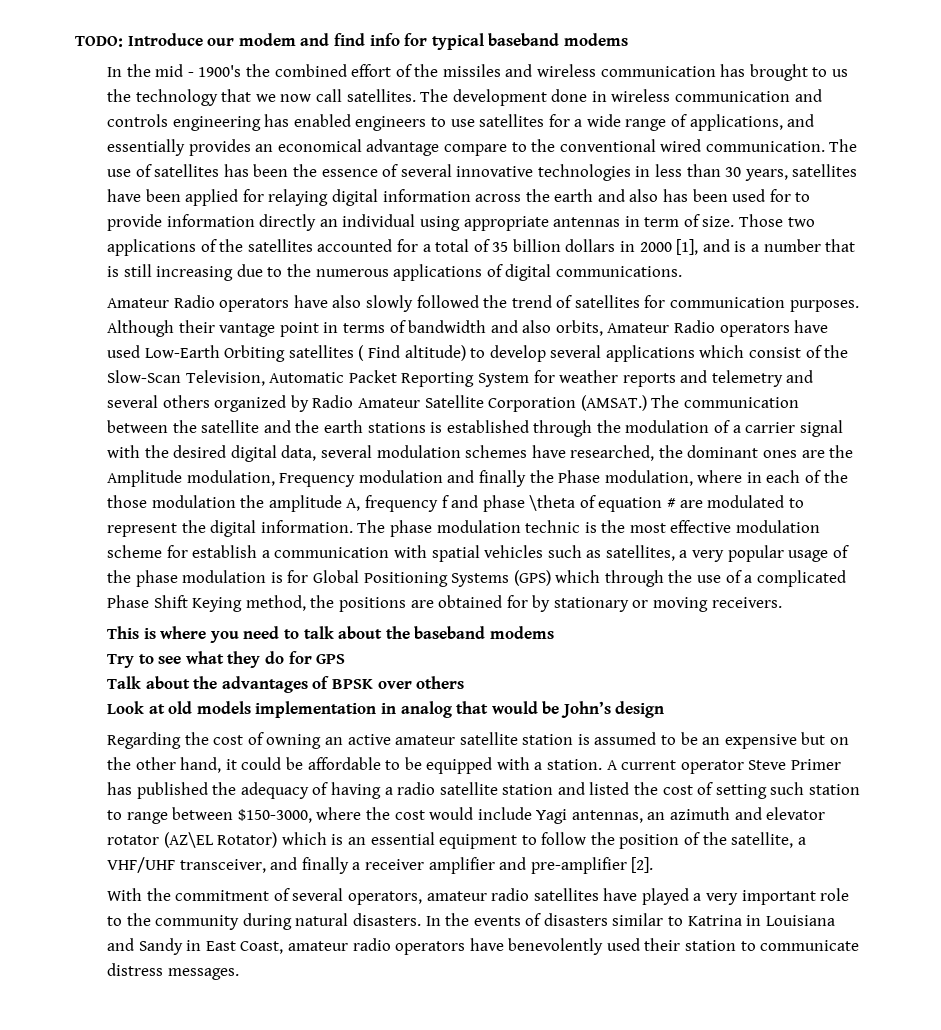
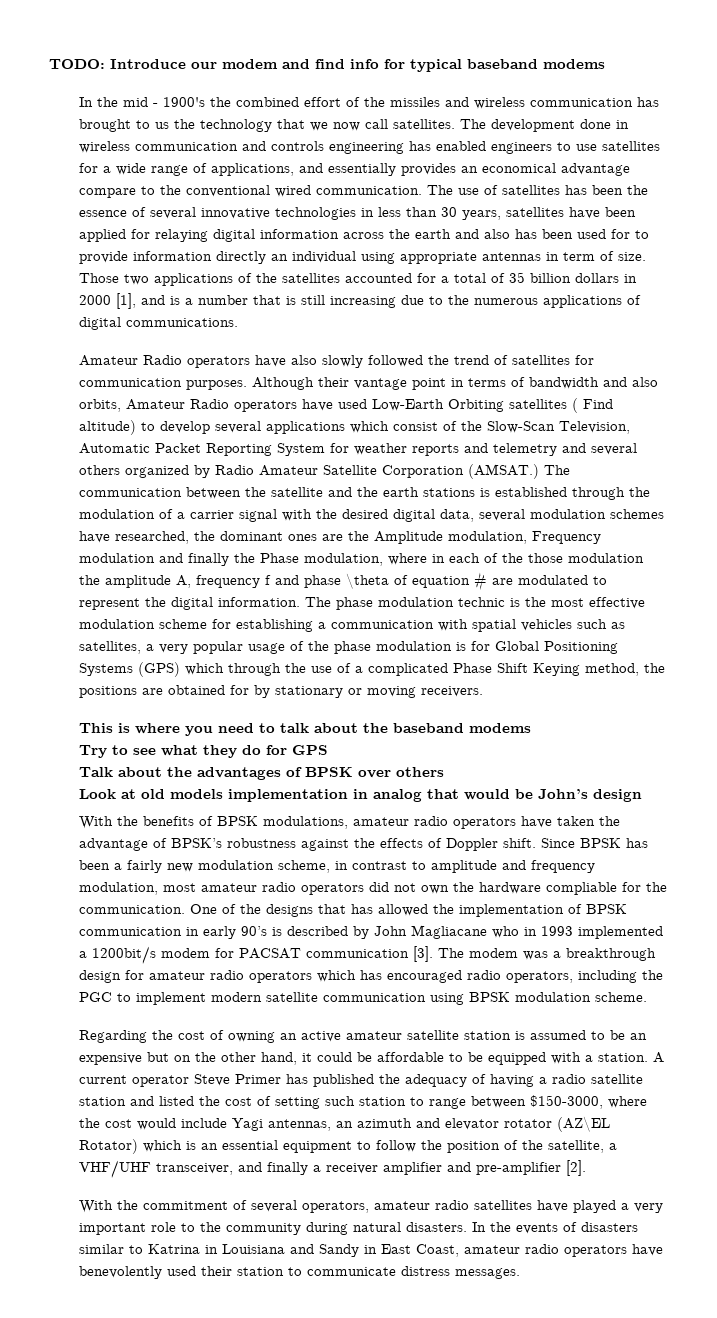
[192,545,258,558] establish -> [235,619,313,632] establishing
(665, 709) none -> [78,816,620,829] [78,838,648,851] [78,860,595,873] [78,882,667,895] [78,904,627,917] [78,925,663,939] [78,946,656,964] [78,970,663,983] [78,992,647,1005] // With the benefits of BPSK modulations, amateur radio operators have taken the advantage of BPSK’s robustness against the effects of Doppler shift. Since BPSK has been a fairly new modulation scheme, in contrast to amplitude and frequency modulation, most amateur radio operators did not own the hardware compliable for the communication. One of the designs that has allowed the implementation of BPSK communication in early 90’s is described by John Magliacane who in 1993 implemented a 1200bit/s modem for PACSAT communication [3]. The modem was a breakthrough design for amateur radio operators which has encouraged radio operators, including the PGC to implement modern satellite communication using BPSK modulation scheme.

